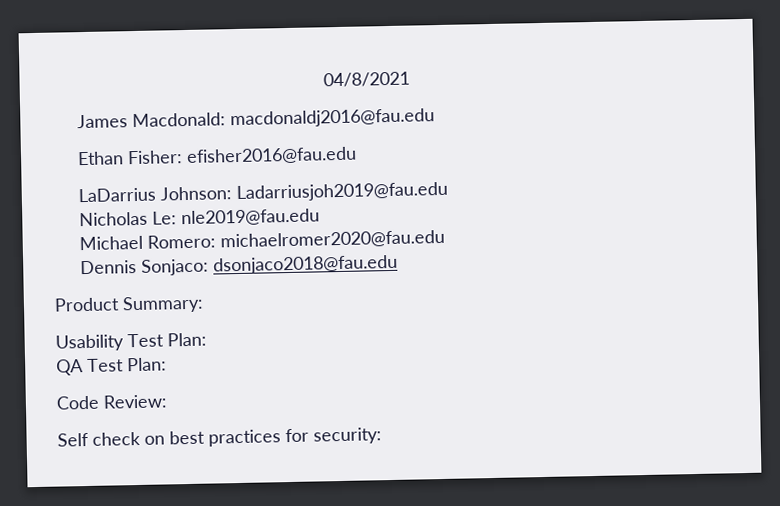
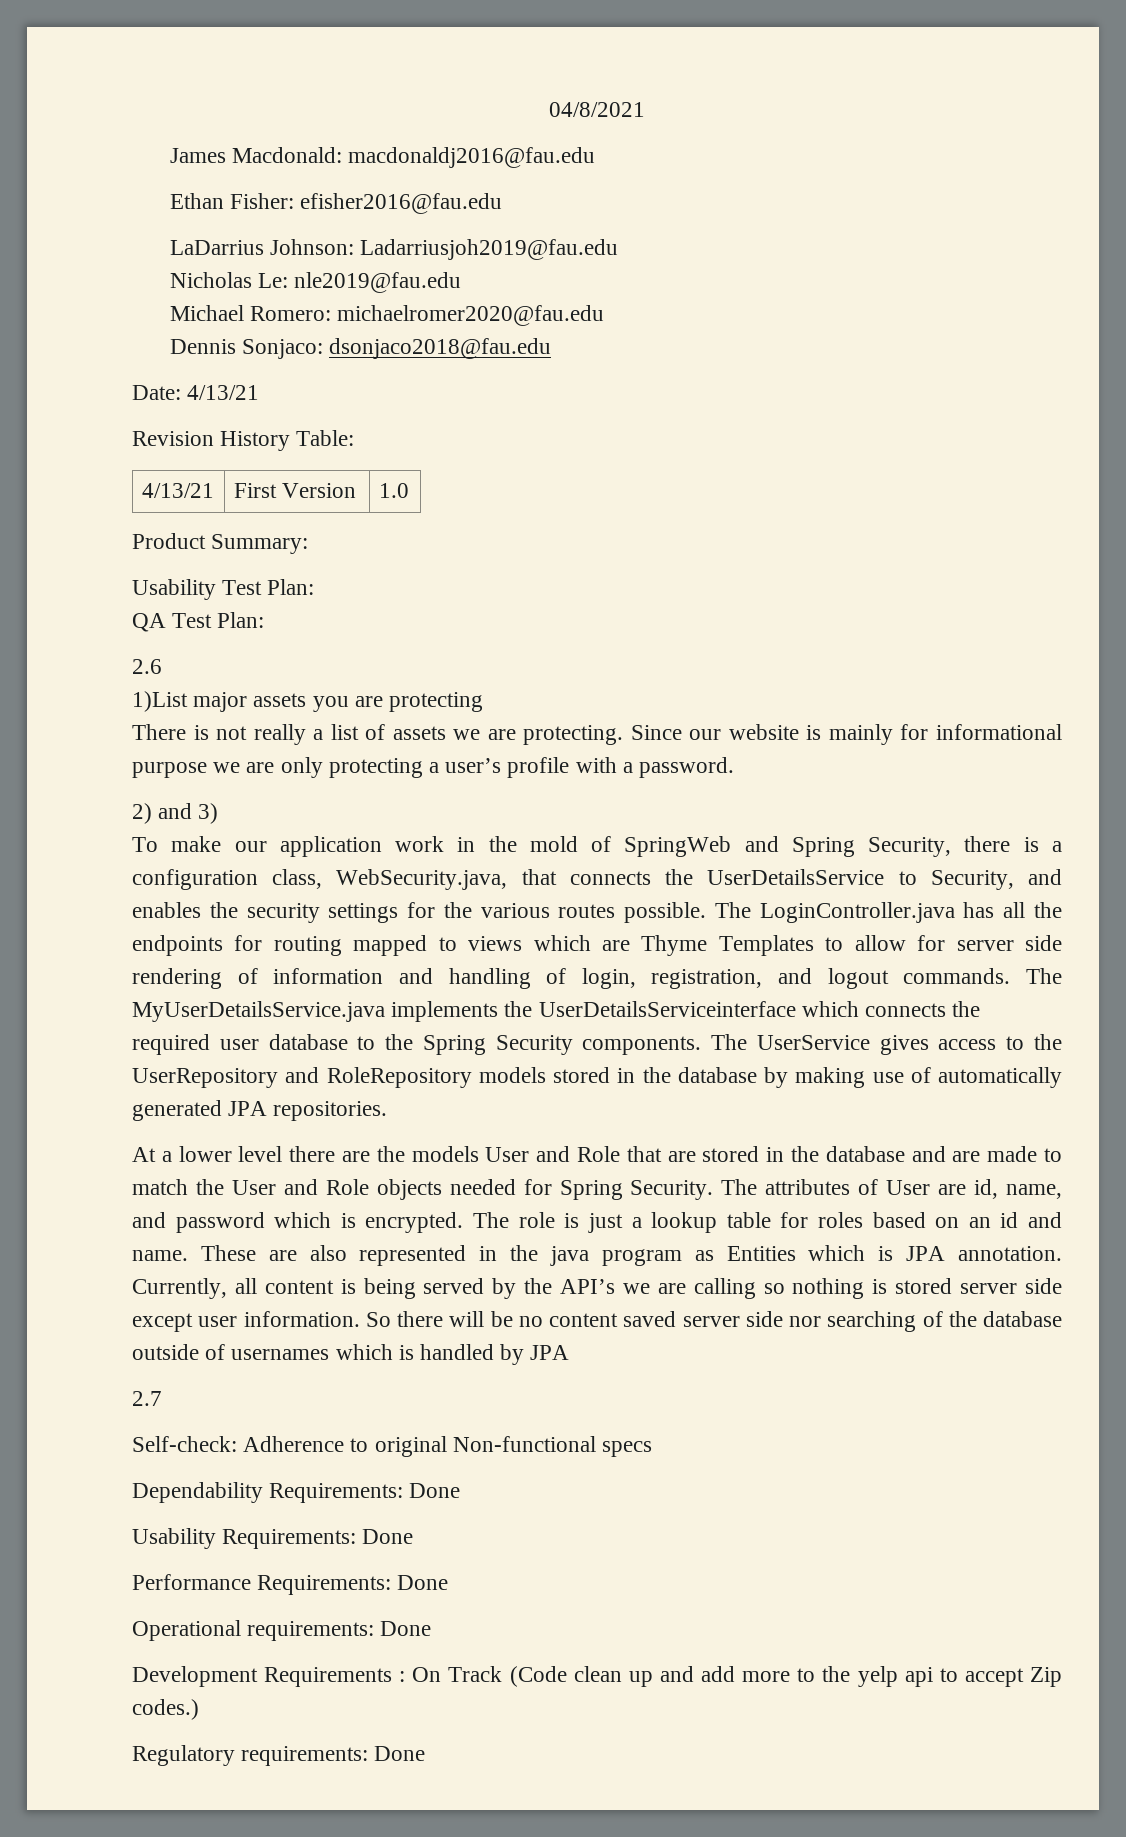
(398, 264) none -> [132,385,260,400] [132,430,355,451] [141,483,214,498] [233,483,357,498] [378,483,409,498] // Date: 4/13/21 // Revision History Table: // 4/13/21 | First Version | 1.0
[56,394,168,410] [57,427,382,447] Code Review: // Self check on best practices for security: -> [132,659,162,674] [132,691,484,712] [132,724,1062,745] [132,757,735,778] [132,803,219,824] [132,836,1062,857] [132,869,1062,890] [132,902,1062,923] [132,935,1063,956] [132,968,1062,989] [132,1001,981,1022] [132,1034,1062,1055] [132,1067,1062,1088] [132,1100,388,1121] [132,1146,1062,1162] [132,1179,1062,1200] [132,1212,1062,1233] [132,1245,1062,1266] [132,1278,1062,1299] [132,1311,1062,1332] [132,1344,570,1365] [132,1391,162,1406] [132,1436,653,1457] [132,1482,461,1503] [132,1528,414,1549] [132,1574,449,1595] [132,1620,432,1641] [132,1666,1062,1687] [132,1699,199,1720] [132,1745,426,1766] 2.6 // 1)List major assets you are protecting // There is not really a list of assets we are protecting. Since our website is mainly for informational purpose we are only protecting a user’s profile with a password. // 2) and 3) // To make our application work in the mold of SpringWeb and Spring Security, there is a configuration class, WebSecurity.java, that connects the UserDetailsService to Security, and enables the security settings for the various routes possible. The LoginController.java has all the endpoints for routing mapped to views which are Thyme Templates to allow for server side rendering of information and handling of login, registration, and logout commands. The MyUserDetailsService.java implements the UserDetailsServiceinterface which connects the required user database to the Spring Security components. The UserService gives access to the UserRepository and RoleRepository models stored in the database by making use of automatically generated JPA repositories. // At a lower level there are the models User and Role that are stored in the database and are made to match the User and Role objects needed for Spring Security. The attributes of User are id, name, and password which is encrypted. The role is just a lookup table for roles based on an id and name. These are also represented in the java program as Entities which is JPA annotation. Currently, all content is being served by the API’s we are calling so nothing is stored server side except user information. So there will be no content saved server side nor searching of the database outside of usernames which is handled by JPA // 2.7 // Self-check: Adherence to original Non-functional specs // Dependability Requirements: Done // Usability Requirements: Done // Performance Requirements: Done // Operational requirements: Done // Development Requirements : On Track (Code clean up and add more to the yelp api to accept Zip codes.) // Regulatory requirements: Done

